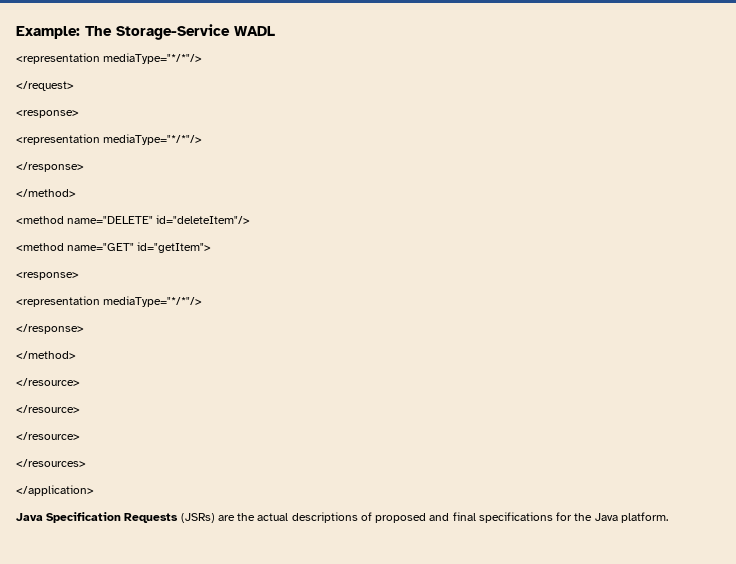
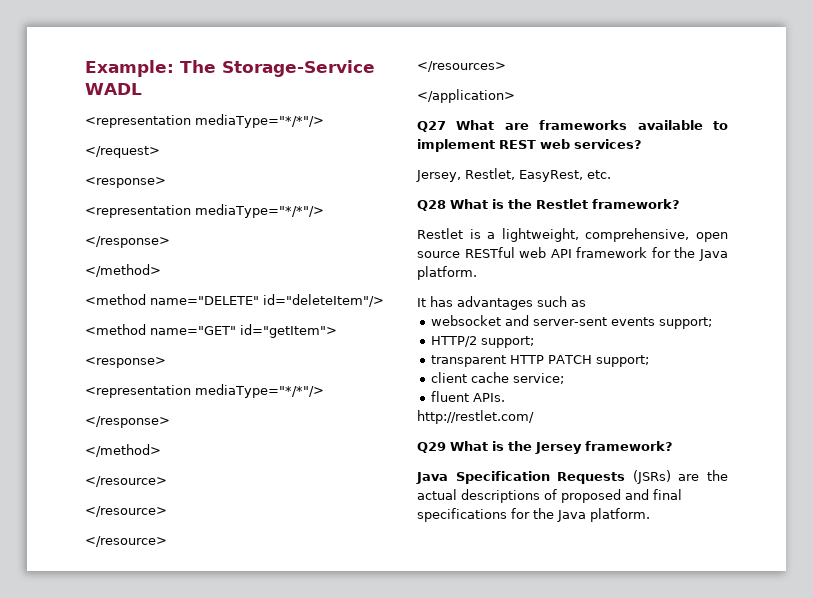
(94, 490) none -> [417,120,728,132] [417,139,642,152] [416,168,611,182] [417,199,680,211] [417,228,728,242] [417,247,728,261] [417,266,477,280] [417,296,586,310] [430,315,712,329] [430,336,534,348] [430,355,649,367] [430,372,564,384] [430,391,505,402] [417,410,534,424] [417,441,673,454] // Q27 What are frameworks available to implement REST web services? // Jersey, Restlet, EasyRest, etc. // Q28 What is the Restlet framework? // Restlet is a lightweight, comprehensive, open source RESTful web API framework for the Java platform. // It has advantages such as // websocket and server-sent events support; // HTTP/2 support; // transparent HTTP PATCH support; // client cache service; // fluent APIs. // http://restlet.com/ // Q29 What is the Jersey framework?

